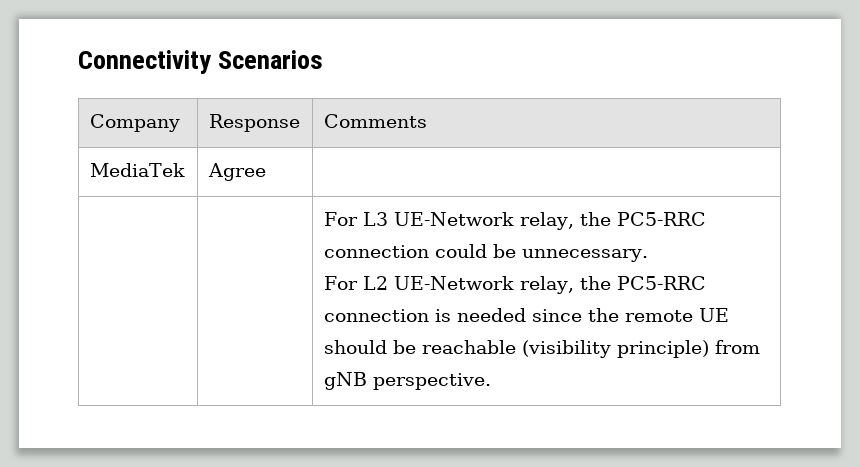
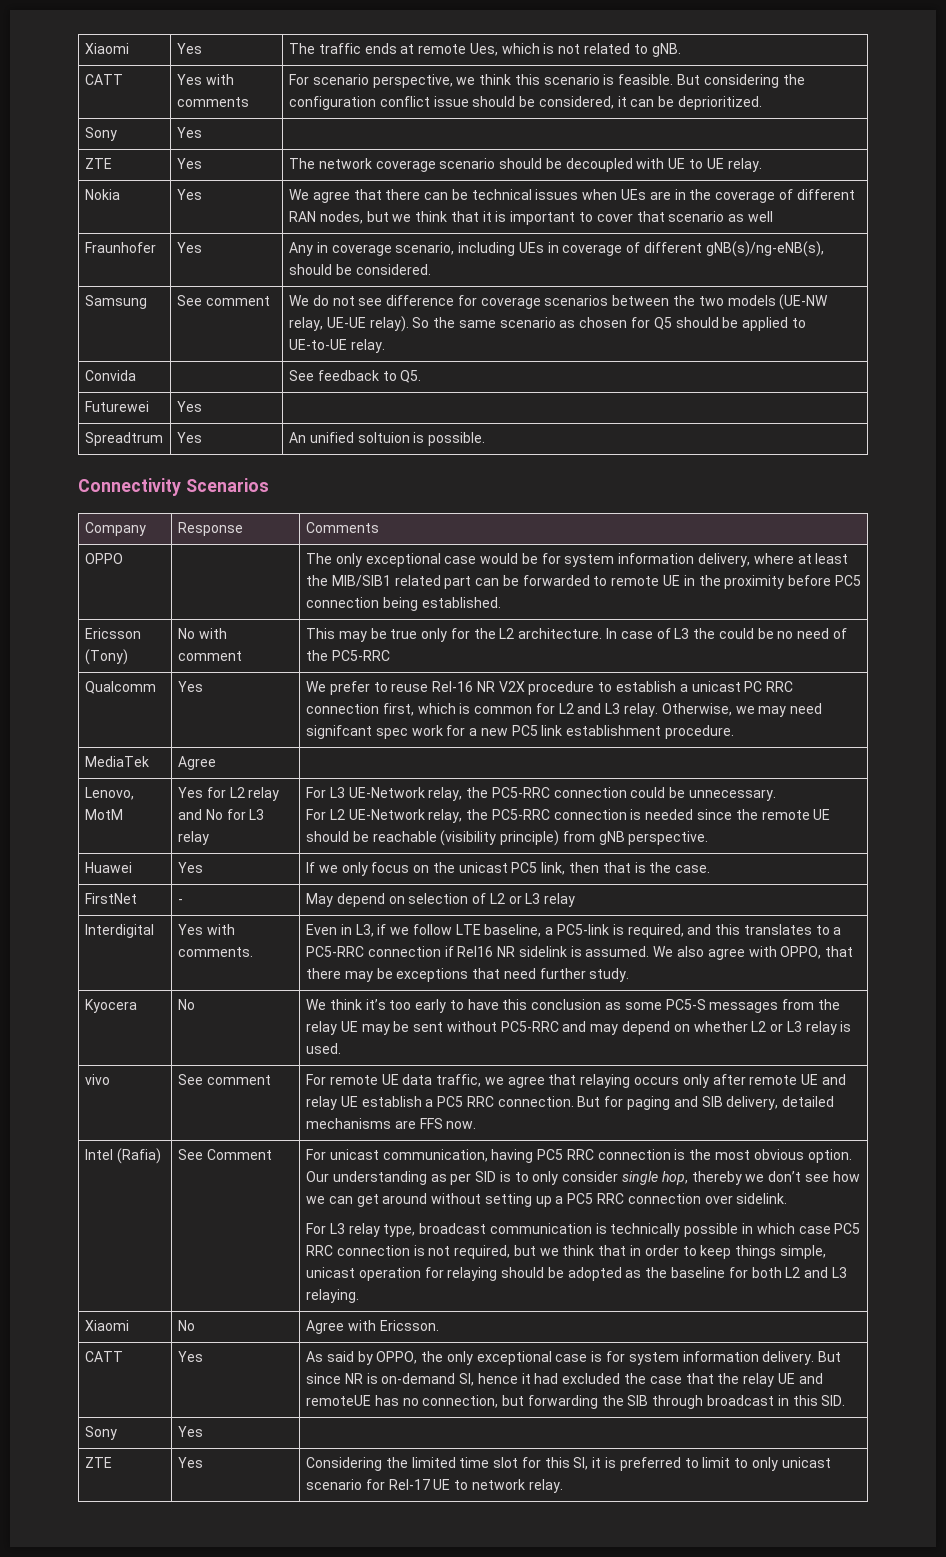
(78, 62) none -> [84,43,129,54] [176,43,202,54] [288,43,681,57] [84,74,123,85] [176,74,234,85] [176,97,249,107] [288,74,805,88] [288,96,762,110] [84,127,117,141] [176,127,202,138] [84,158,112,169] [176,158,202,169] [288,158,762,172] [84,189,120,200] [176,189,202,200] [288,189,855,203] [288,211,773,225] [84,242,156,253] [176,242,202,253] [288,241,824,257] [288,264,431,275] [84,295,147,309] [176,295,270,306] [288,294,829,310] [288,316,806,332] [288,339,385,353] [84,370,136,381] [288,370,422,383] [84,401,149,412] [176,401,202,412] [84,432,163,446] [176,432,202,443] [288,432,486,446] Xiaomi | Yes | The traffic ends at remote Ues, which is not related to gNB. // CATT | Yes with comments | For scenario perspective, we think this scenario is feasible. But considering the configuration conflict issue should be considered, it can be deprioritized. // Sony | Yes | // ZTE | Yes | The network coverage scenario should be decoupled with UE to UE relay. // Nokia | Yes | We agree that there can be technical issues when UEs are in the coverage of different RAN nodes, but we think that it is important to cover that scenario as well // Fraunhofer | Yes | Any in coverage scenario, including UEs in coverage of different gNB(s)/ng-eNB(s), should be considered. // Samsung | See comment | We do not see difference for coverage scenarios between the two models (UE-NW relay, UE-UE relay). So the same scenario as chosen for Q5 should be applied to UE-to-UE relay. // Convida | | See feedback to Q5. // Futurewei | Yes | // Spreadtrum | Yes | An unified soltuion is possible. //
[89,163,185,177] [207,163,266,181] MediaTek | Agree | // | -> [84,553,123,564] [305,553,849,567] [305,575,861,589] [305,597,501,611] [84,628,141,639] [84,649,128,665] [177,628,227,639] [177,651,242,661] [305,628,847,642] [305,650,390,661] [84,681,156,694] [177,681,203,692] [305,681,794,695] [305,703,823,717] [305,725,734,739] [84,756,149,767] [177,756,216,770] [84,787,134,800] [84,809,123,820] [177,787,280,801] [177,809,265,820] [177,831,209,845] OPPO | | The only exceptional case would be for system information delivery, where at least the MIB/SIB1 related part can be forwarded to remote UE in the proximity before PC5 connection being established. // Ericsson (Tony) | No with comment | This may be true only for the L2 architecture. In case of L3 the could be no need of the PC5-RRC // Qualcomm | Yes | We prefer to reuse Rel-16 NR V2X procedure to establish a unicast PC RRC connection first, which is common for L2 and L3 relay. Otherwise, we may need signifcant spec work for a new PC5 link establishment procedure. // MediaTek | Agree | // Lenovo, MotM | Yes for L2 relay and No for L3 relay
(491, 381) none -> [84,862,132,873] [177,862,203,873] [305,862,711,876] [84,893,137,904] [177,899,183,904] [305,893,576,907] [84,924,154,938] [177,924,235,935] [177,947,253,957] [305,924,842,938] [305,946,854,960] [305,968,630,982] [84,999,137,1013] [177,999,195,1010] [305,999,840,1013] [305,1021,852,1035] [305,1043,341,1054] [84,1074,110,1085] [177,1074,271,1085] [305,1074,846,1088] [305,1096,835,1110] [305,1118,477,1129] [84,1148,161,1164] [177,1149,272,1160] [305,1149,852,1163] [305,1171,860,1185] [305,1193,788,1207] [305,1223,861,1237] [305,1245,826,1259] [305,1267,847,1281] [305,1289,359,1303] [84,1320,129,1331] [177,1320,195,1331] [305,1320,439,1334] [84,1351,123,1362] [177,1351,203,1362] [305,1351,842,1365] [305,1373,823,1387] [305,1395,846,1409] [84,1426,117,1440] [177,1426,203,1437] [84,1457,112,1468] [177,1457,203,1468] [305,1457,831,1471] [305,1479,563,1493] // Huawei | Yes | If we only focus on the unicast PC5 link, then that is the case. // FirstNet | - | May depend on selection of L2 or L3 relay // Interdigital | Yes with comments. | Even in L3, if we follow LTE baseline, a PC5-link is required, and this translates to a PC5-RRC connection if Rel16 NR sidelink is assumed. We also agree with OPPO, that there may be exceptions that need further study. // Kyocera | No | We think it’s too early to have this conclusion as some PC5-S messages from the relay UE may be sent without PC5-RRC and may depend on whether L2 or L3 relay is used. // vivo | See comment | For remote UE data traffic, we agree that relaying occurs only after remote UE and relay UE establish a PC5 RRC connection. But for paging and SIB delivery, detailed mechanisms are FFS now. // Intel (Rafia) | See Comment | For unicast communication, having PC5 RRC connection is the most obvious option. Our understanding as per SID is to only consider single hop, thereby we don’t see how we can get around without setting up a PC5 RRC connection over sidelink. // For L3 relay type, broadcast communication is technically possible in which case PC5 RRC connection is not required, but we think that in order to keep things simple, unicast operation for relaying should be adopted as the baseline for both L2 and L3 relaying. // Xiaomi | No | Agree with Ericsson. // CATT | Yes | As said by OPPO, the only exceptional case is for system information delivery. But since NR is on-demand SI, hence it had excluded the case that the relay UE and remoteUE has no connection, but forwarding the SIB through broadcast in this SID. // Sony | Yes | // ZTE | Yes | Considering the limited time slot for this SI, it is preferred to limit to only unicast scenario for Rel-17 UE to network relay.

